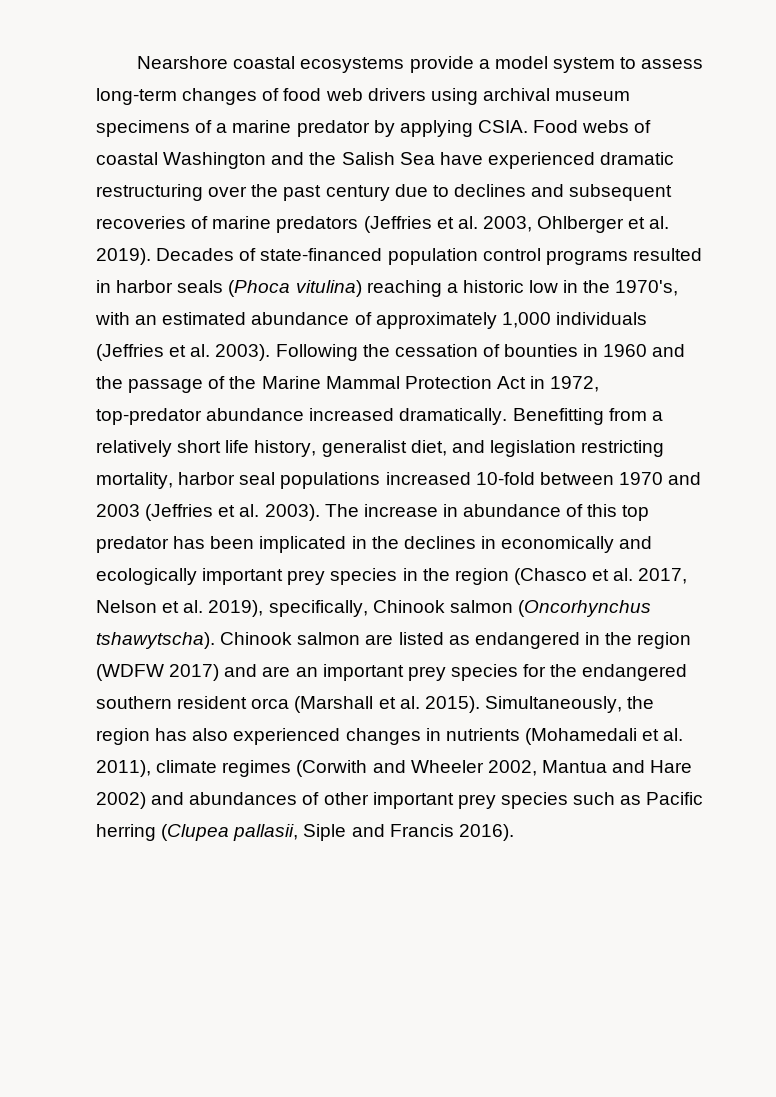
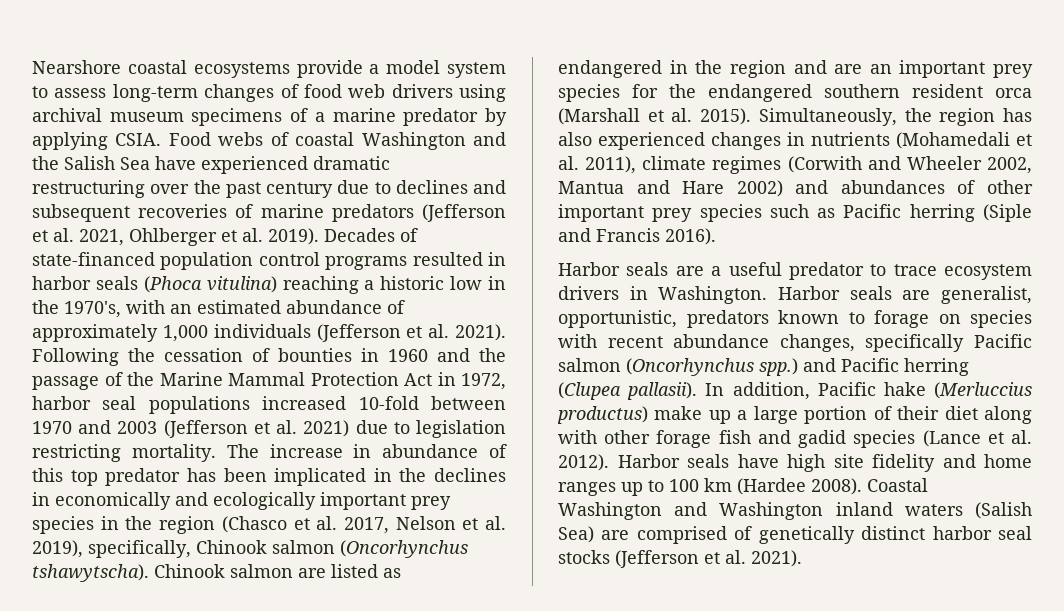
[363,216,532,233] (Jeffries et al. 2003, -> [421,204,506,222] [32,228,124,246] (Jefferson et al. 2021,
[96,344,271,361] (Jeffries et al. 2003). -> [316,324,506,342] (Jefferson et al. 2021).
[96,408,663,425] [96,440,665,457] [96,472,173,489] top-predator abundance increased dramatically. Benefitting from a relatively short life history, generalist diet, and legislation restricting mortality, -> (506, 381) none
[145,504,320,521] (Jeffries et al. 2003). -> [163,420,507,438] [32,444,216,462] (Jefferson et al. 2021) due to legislation restricting mortality.
[96,664,220,681] (WDFW 2017) -> (786, 69) none
[161,824,347,841] (Clupea pallasii, Siple -> [983,204,1032,222] (Siple
(514, 832) none -> [558,262,1032,280] [558,286,1032,304] [558,310,1032,328] [558,334,1032,352] [558,358,969,376] [558,382,1032,400] [557,406,1032,424] [558,430,1032,448] [558,454,1032,472] [558,478,928,496] [558,502,1032,520] [558,526,1032,544] [558,550,802,568] // Harbor seals are a useful predator to trace ecosystem drivers in Washington. Harbor seals are generalist, opportunistic, predators known to forage on species with recent abundance changes, specifically Pacific salmon (Oncorhynchus spp.) and Pacific herring (Clupea pallasii). In addition, Pacific hake (Merluccius productus) make up a large portion of their diet along with other forage fish and gadid species (Lance et al. 2012). Harbor seals have high site fidelity and home ranges up to 100 km (Hardee 2008). Coastal Washington and Washington inland waters (Salish Sea) are comprised of genetically distinct harbor seal stocks (Jefferson et al. 2021).

